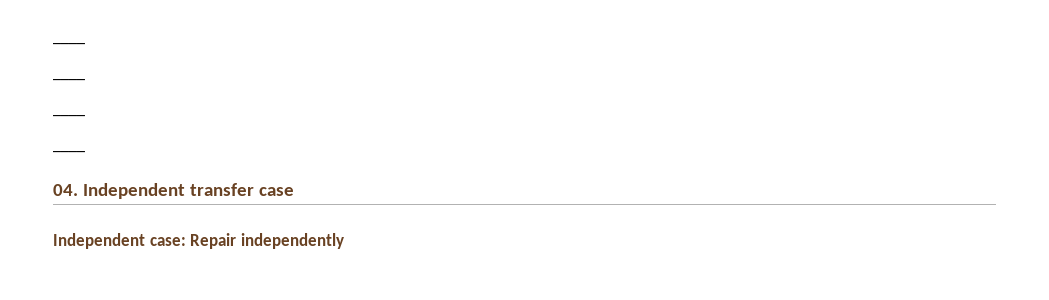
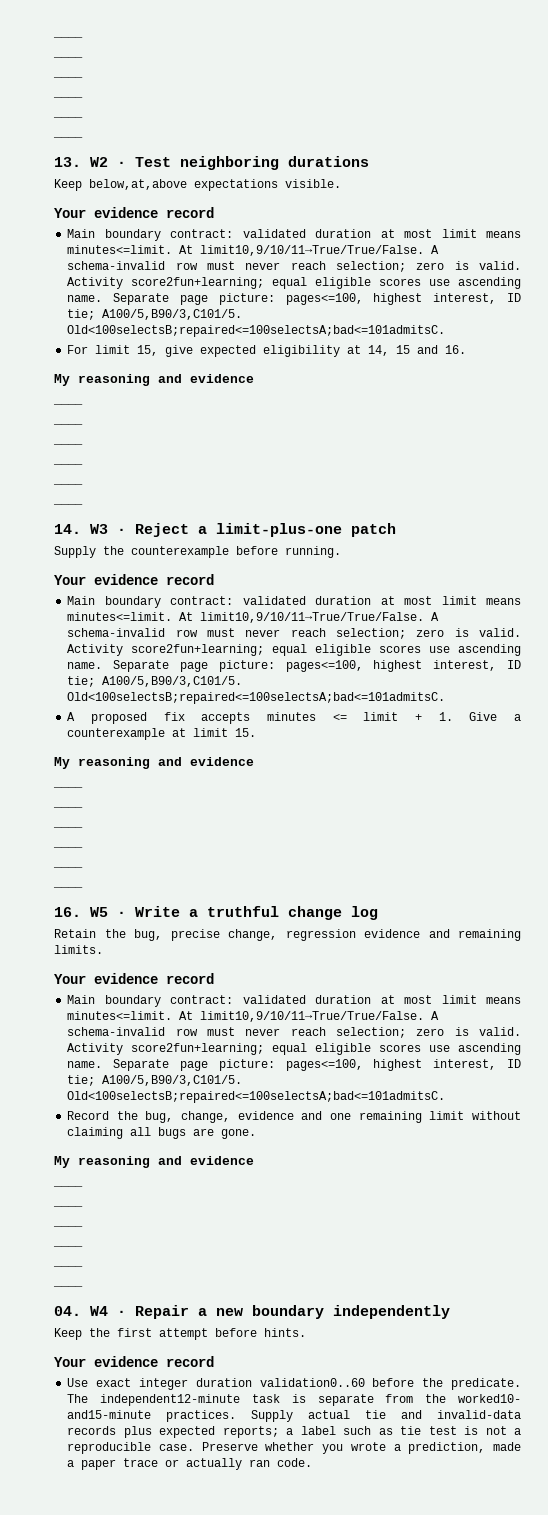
[53,42,85,45] [53,78,85,81] [53,114,85,117] [53,150,85,153] [53,183,294,199] [53,233,344,249] ____ // ____ // ____ // ____ // 04. Independent transfer case // Independent case: Repair independently -> [53,36,83,38] [53,56,83,58] [53,76,83,78] [53,96,83,98] [53,116,83,118] [53,136,83,138] [54,156,369,170] [54,179,341,191] [54,207,214,218] [67,229,522,241] [67,245,440,256] [67,261,522,272] [67,277,522,289] [67,293,521,305] [67,309,243,320] [67,325,446,337] [67,345,467,357] [54,374,254,386] [53,403,83,405] [53,423,83,425] [53,443,83,445] [53,463,83,465] [53,483,83,485] [53,503,83,505] [54,523,396,537] [54,546,341,558] [54,574,214,585] [67,596,522,608] [67,612,440,623] [67,628,522,639] [67,644,522,656] [67,660,521,672] [67,676,243,687] [67,692,446,704] [67,712,521,724] [67,728,257,740] [54,757,254,769] [53,786,83,788] [53,806,83,808] [53,826,83,828] [53,846,83,848] [53,866,83,868] [53,886,83,888] [54,906,378,920] [54,929,521,941] [54,945,103,954] [54,973,214,984] [67,995,522,1007] [67,1011,440,1022] [67,1027,522,1038] [67,1043,522,1055] [67,1059,521,1071] [67,1075,243,1086] [67,1091,446,1103] [67,1111,521,1123] [67,1127,257,1139] [54,1156,254,1168] [53,1185,83,1187] [53,1205,83,1207] [53,1225,83,1227] [53,1245,83,1247] [53,1265,83,1267] [53,1285,83,1287] [54,1305,450,1319] [54,1328,306,1340] [54,1356,214,1367] [67,1378,521,1390] [67,1394,521,1406] [67,1410,522,1422] [67,1426,522,1438] [67,1442,522,1454] [67,1458,313,1470] ____ // ____ // ____ // ____ // ____ // ____ // 13. W2 · Test neighboring durations // Keep below,at,above expectations visible. // Your evidence record // Main boundary contract: validated duration at most limit means minutes<=limit. At limit10,9/10/11→True/True/False. A schema-invalid row must never reach selection; zero is valid. Activity score2fun+learning; equal eligible scores use ascending name. Separate page picture: pages<=100, highest interest, ID tie; A100/5,B90/3,C101/5. Old<100selectsB;repaired<=100selectsA;bad<=101admitsC. // For limit 15, give expected eligibility at 14, 15 and 16. // My reasoning and evidence // ____ // ____ // ____ // ____ // ____ // ____ // 14. W3 · Reject a limit-plus-one patch // Supply the counterexample before running. // Your evidence record // Main boundary contract: validated duration at most limit means minutes<=limit. At limit10,9/10/11→True/True/False. A schema-invalid row must never reach selection; zero is valid. Activity score2fun+learning; equal eligible scores use ascending name. Separate page picture: pages<=100, highest interest, ID tie; A100/5,B90/3,C101/5. Old<100selectsB;repaired<=100selectsA;bad<=101admitsC. // A proposed fix accepts minutes <= limit + 1. Give a counterexample at limit 15. // My reasoning and evidence // ____ // ____ // ____ // ____ // ____ // ____ // 16. W5 · Write a truthful change log // Retain the bug, precise change, regression evidence and remaining limits. // Your evidence record // Main boundary contract: validated duration at most limit means minutes<=limit. At limit10,9/10/11→True/True/False. A schema-invalid row must never reach selection; zero is valid. Activity score2fun+learning; equal eligible scores use ascending name. Separate page picture: pages<=100, highest interest, ID tie; A100/5,B90/3,C101/5. Old<100selectsB;repaired<=100selectsA;bad<=101admitsC. // Record the bug, change, evidence and one remaining limit without claiming all bugs are gone. // My reasoning and evidence // ____ // ____ // ____ // ____ // ____ // ____ // 04. W4 · Repair a new boundary independently // Keep the first attempt before hints. // Your evidence record // Use exact integer duration validation0..60 before the predicate. The independent12-minute task is separate from the worked10- and15-minute practices. Supply actual tie and invalid-data records plus expected reports; a label such as tie test is not a reproducible case. Preserve whether you wrote a prediction, made a paper trace or actually ran code.

